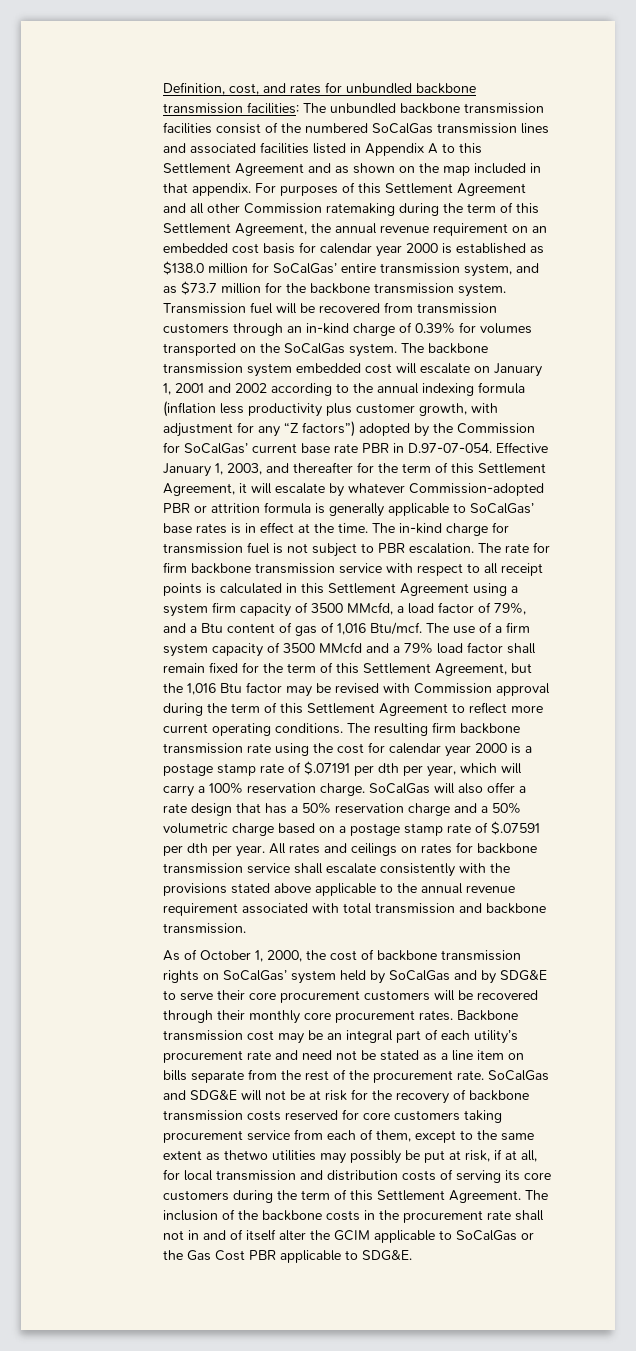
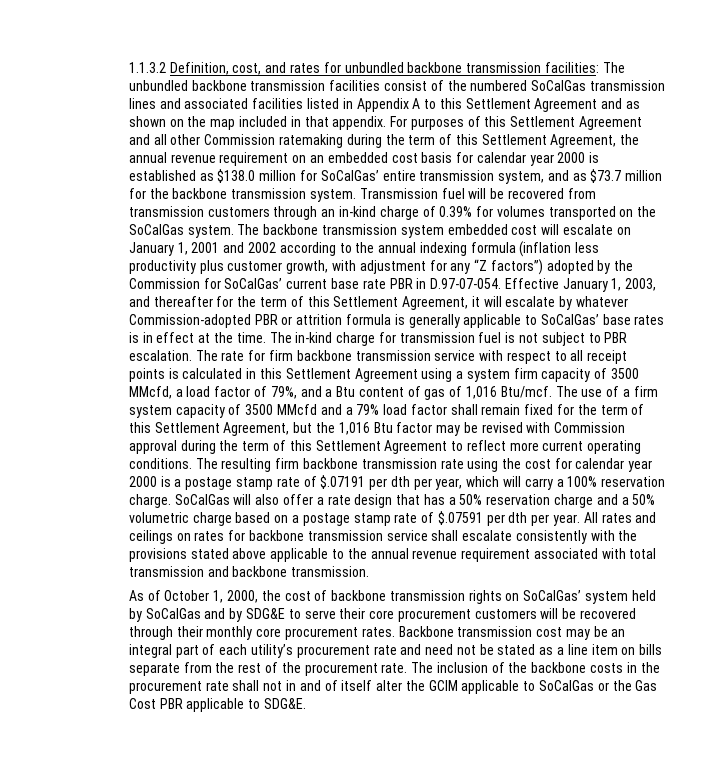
(162, 88) none -> [128,62,166,73] 1.1.3.2
[487,1070,549,1081] [162,1089,529,1104] [162,1109,502,1123] [162,1129,534,1143] [162,1149,537,1164] [162,1169,551,1183] [162,1189,521,1203] SoCalGas and SDG&E will not be at risk for the recovery of backbone transmission costs reserved for core customers taking procurement service from each of them, except to the same extent as thetwo utilities may possibly be put at risk, if at all, for local transmission and distribution costs of serving its core customers during the term of this Settlement Agreement. -> (408, 668) none

